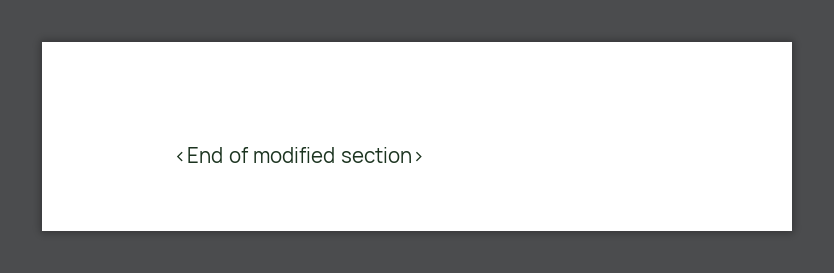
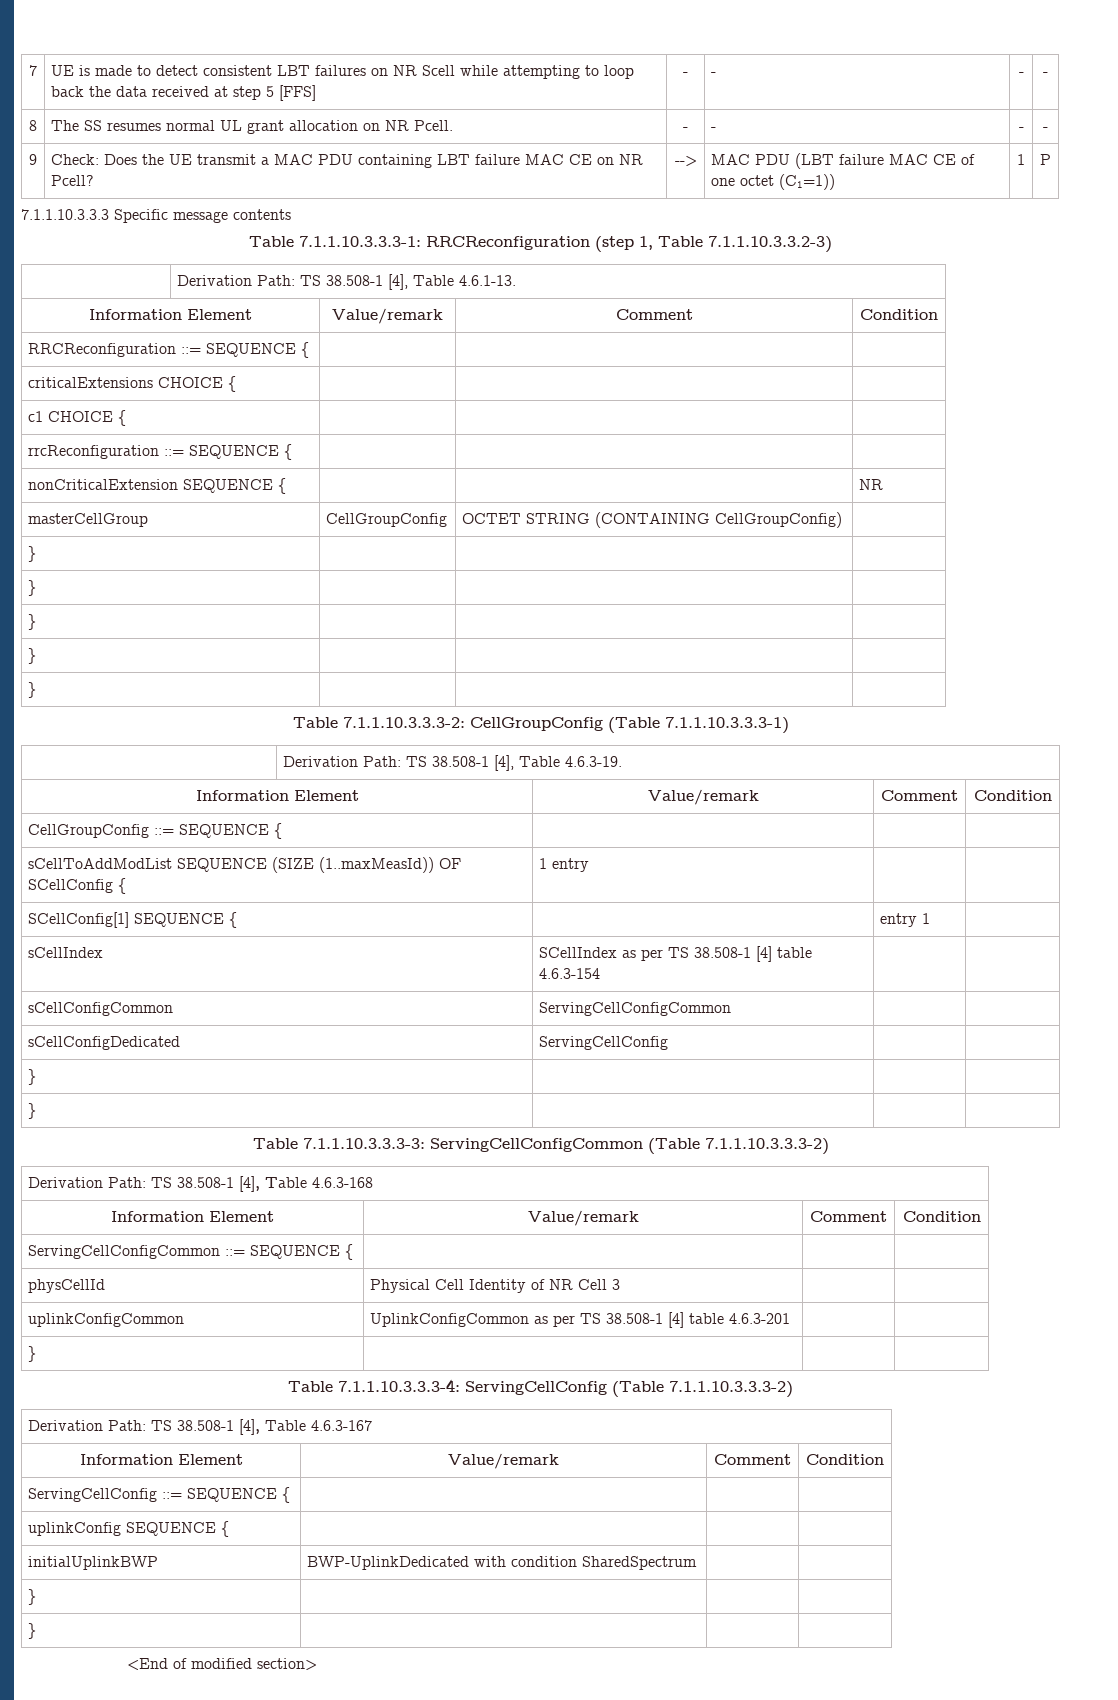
(174, 155) none -> [29,65,37,76] [51,65,635,79] [51,85,317,101] [683,72,688,76] [711,72,717,76] [1018,72,1024,76] [1043,72,1048,76] [29,120,37,131] [51,120,454,134] [683,127,688,131] [711,127,717,131] [1018,127,1024,131] [1043,127,1048,131] [29,154,37,165] [51,154,644,168] [51,175,95,186] [674,155,697,167] [711,153,976,169] [711,174,836,190] [1017,154,1025,165] [1040,154,1051,165] [21,209,291,223] [249,236,832,253] [177,274,517,290] [88,309,252,320] [332,308,443,324] [615,309,693,320] [860,309,938,320] [28,342,310,358] [28,376,237,392] [28,410,127,426] [28,444,293,460] [28,478,287,494] [859,479,884,490] [28,513,149,527] [326,513,448,527] [462,512,843,528] [28,546,37,562] [28,580,37,596] [28,614,37,630] [28,648,37,664] [28,682,37,698] [292,717,789,734] [283,755,623,771] [195,790,359,801] [647,789,759,805] [881,790,958,801] [973,790,1052,801] [28,823,283,839] [28,857,462,873] [28,878,127,894] [539,858,590,872] [28,912,238,928] [880,913,931,927] [28,947,104,958] [539,946,813,962] [539,968,601,979] [28,1002,174,1016] [539,1002,732,1016] [28,1036,181,1050] [539,1036,669,1050] [28,1069,37,1085] [28,1103,37,1119] [252,1138,829,1155] [28,1176,374,1192] [110,1211,274,1222] [527,1210,639,1226] [810,1211,887,1222] [902,1211,981,1222] [28,1244,354,1260] [28,1279,106,1293] [370,1279,621,1293] [28,1313,185,1327] [370,1312,791,1328] [28,1346,37,1362] [288,1379,793,1398] [28,1419,373,1435] [79,1454,243,1465] [448,1453,559,1469] [714,1454,791,1465] [806,1454,884,1465] [28,1487,291,1503] [28,1521,230,1537] [28,1556,159,1570] [307,1556,698,1570] [28,1589,37,1605] [28,1623,37,1639] 7 | UE is made to detect consistent LBT failures on NR Scell while attempting to loop back the data received at step 5 [FFS] | - | - | - | - // 8 | The SS resumes normal UL grant allocation on NR Pcell. | - | - | - | - // 9 | Check: Does the UE transmit a MAC PDU containing LBT failure MAC CE on NR Pcell? | --> | MAC PDU (LBT failure MAC CE of one octet (C1=1)) | 1 | P // 7.1.1.10.3.3.3 Specific message contents // Table 7.1.1.10.3.3.3-1: RRCReconfiguration (step 1, Table 7.1.1.10.3.3.2-3) // | Derivation Path: TS 38.508-1 [4], Table 4.6.1-13. // Information Element | Value/remark | Comment | Condition // RRCReconfiguration ::= SEQUENCE { | | | // criticalExtensions CHOICE { | | | // c1 CHOICE { | | | // rrcReconfiguration ::= SEQUENCE { | | | // nonCriticalExtension SEQUENCE { | | | NR // masterCellGroup | CellGroupConfig | OCTET STRING (CONTAINING CellGroupConfig) | // } | | | // } | | | // } | | | // } | | | // } | | | // Table 7.1.1.10.3.3.3-2: CellGroupConfig (Table 7.1.1.10.3.3.3-1) // | Derivation Path: TS 38.508-1 [4], Table 4.6.3-19. // Information Element | Value/remark | Comment | Condition // CellGroupConfig ::= SEQUENCE { | | | // sCellToAddModList SEQUENCE (SIZE (1..maxMeasId)) OF SCellConfig { | 1 entry | | // SCellConfig[1] SEQUENCE { | | entry 1 | // sCellIndex | SCellIndex as per TS 38.508-1 [4] table 4.6.3-154 | | // sCellConfigCommon | ServingCellConfigCommon | | // sCellConfigDedicated | ServingCellConfig | | // } | | | // } | | | // Table 7.1.1.10.3.3.3-3: ServingCellConfigCommon (Table 7.1.1.10.3.3.3-2) // Derivation Path: TS 38.508-1 [4], Table 4.6.3-168 // Information Element | Value/remark | Comment | Condition // ServingCellConfigCommon ::= SEQUENCE { | | | // physCellId | Physical Cell Identity of NR Cell 3 | | // uplinkConfigCommon | UplinkConfigCommon as per TS 38.508-1 [4] table 4.6.3-201 | | // } | | | // Table 7.1.1.10.3.3.3-4: ServingCellConfig (Table 7.1.1.10.3.3.3-2) // Derivation Path: TS 38.508-1 [4], Table 4.6.3-167 // Information Element | Value/remark | Comment | Condition // ServingCellConfig ::= SEQUENCE { | | | // uplinkConfig SEQUENCE { | | | // initialUplinkBWP | BWP-UplinkDedicated with condition SharedSpectrum | | // } | | | // } | | | //

